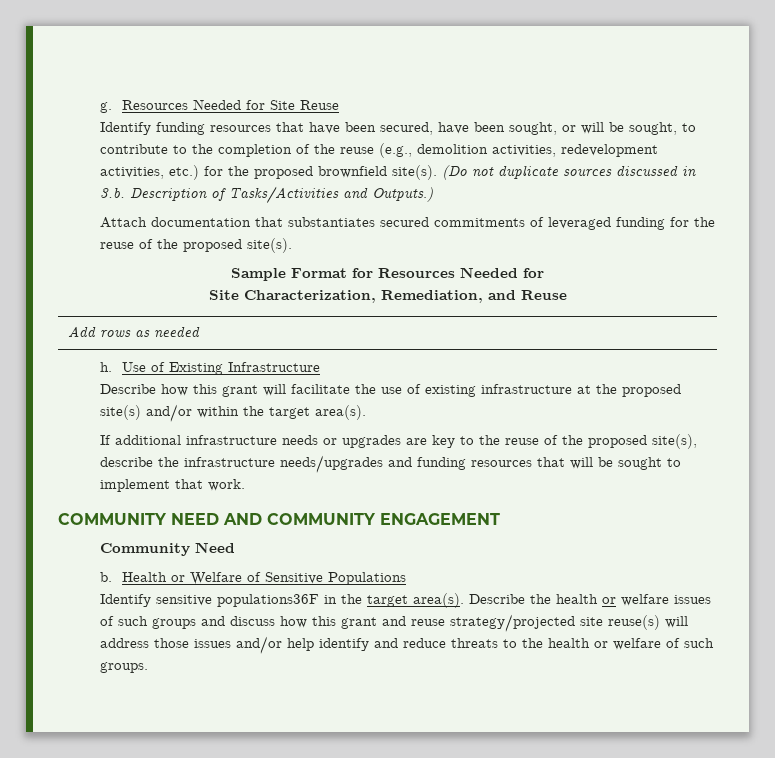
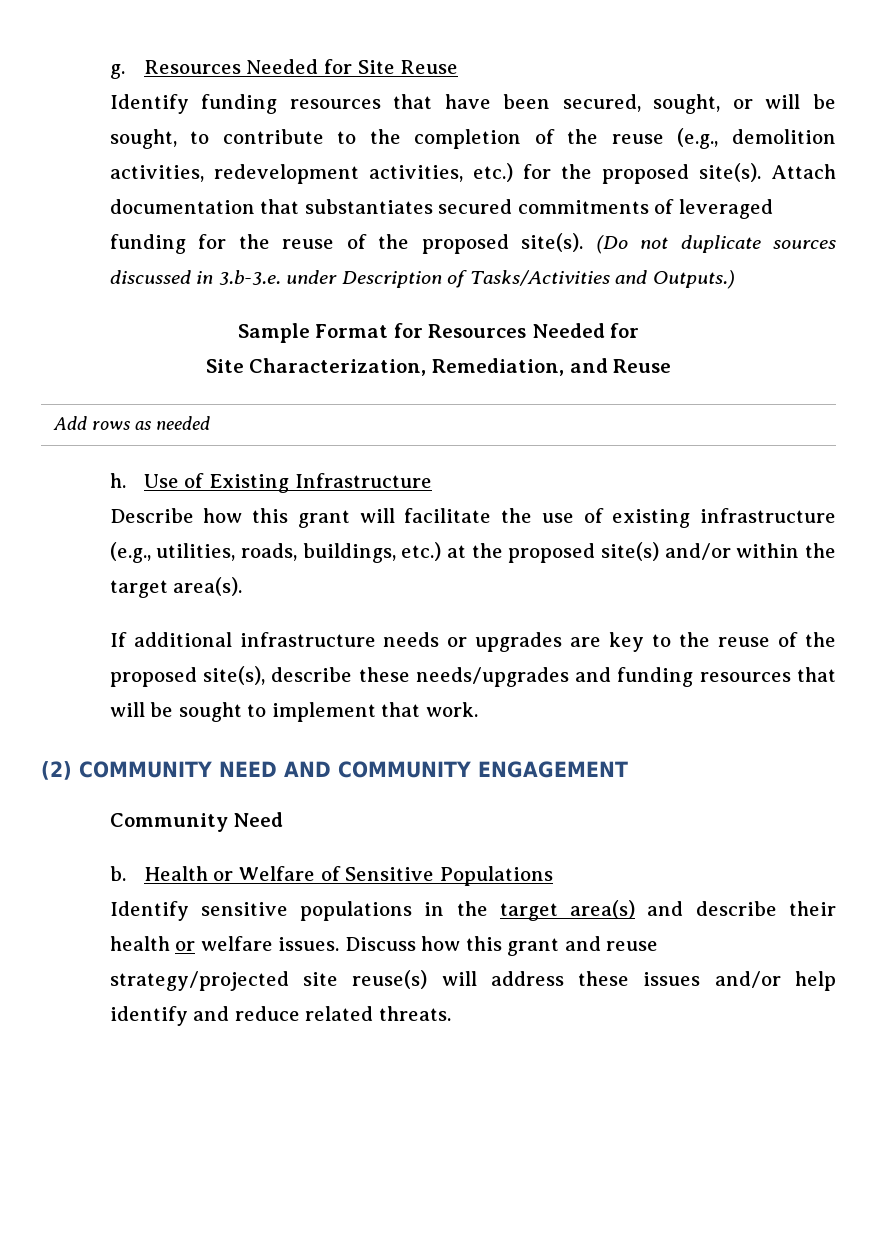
[438,122,506,134] have been -> (641, 103) none
[318,165,697,180] [100,186,434,204] brownfield site(s). (Do not duplicate sources discussed in 3.b. Description of Tasks/Activities and Outputs.) // -> [698,163,761,182] site(s).
(293, 245) none -> [595,235,837,254] [109,270,735,289] (Do not duplicate sources discussed in 3.b-3.e. under Description of Tasks/Activities and Outputs.)
(573, 389) none -> [109,542,442,563] (e.g., utilities, roads, buildings, etc.)
[158,457,276,467] the infrastructure -> [358,667,410,682] these
(246, 485) none -> [41,761,72,780] (2)
[217,594,320,607] populations36F -> [300,901,413,921] populations
[413,593,712,608] [100,616,276,629] area(s). Describe the health or welfare issues of such groups and discuss -> [570,900,836,919] [109,936,416,951] area(s) and describe their health or welfare issues. Discuss
[154,638,190,648] those -> [578,971,630,986] these
[451,638,715,650] [100,662,149,673] threats to the health or welfare of such groups. -> [305,1006,451,1021] related threats.

